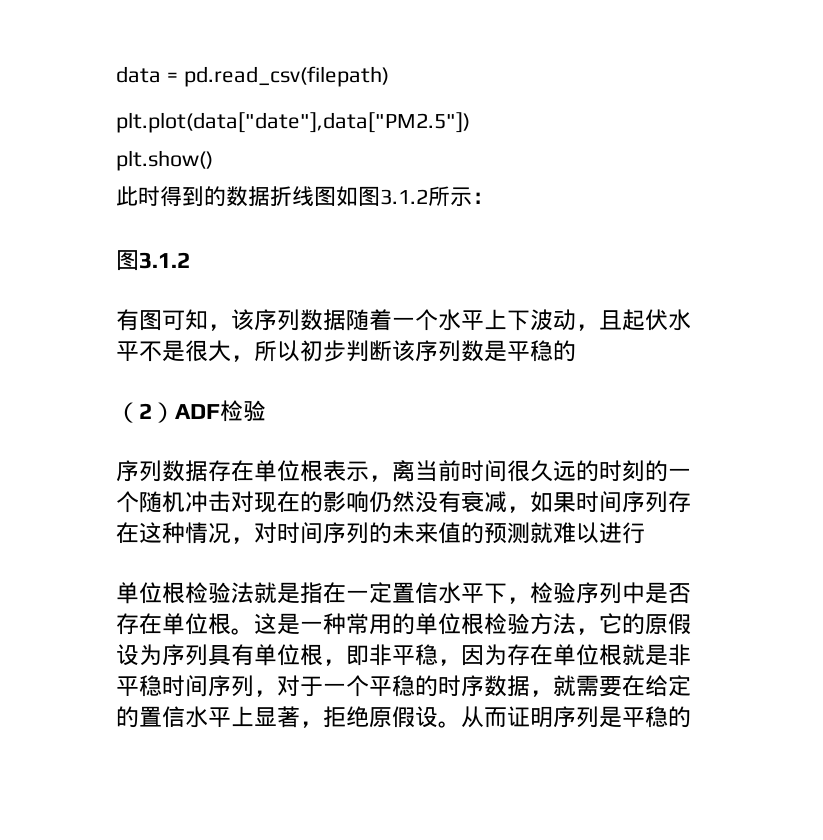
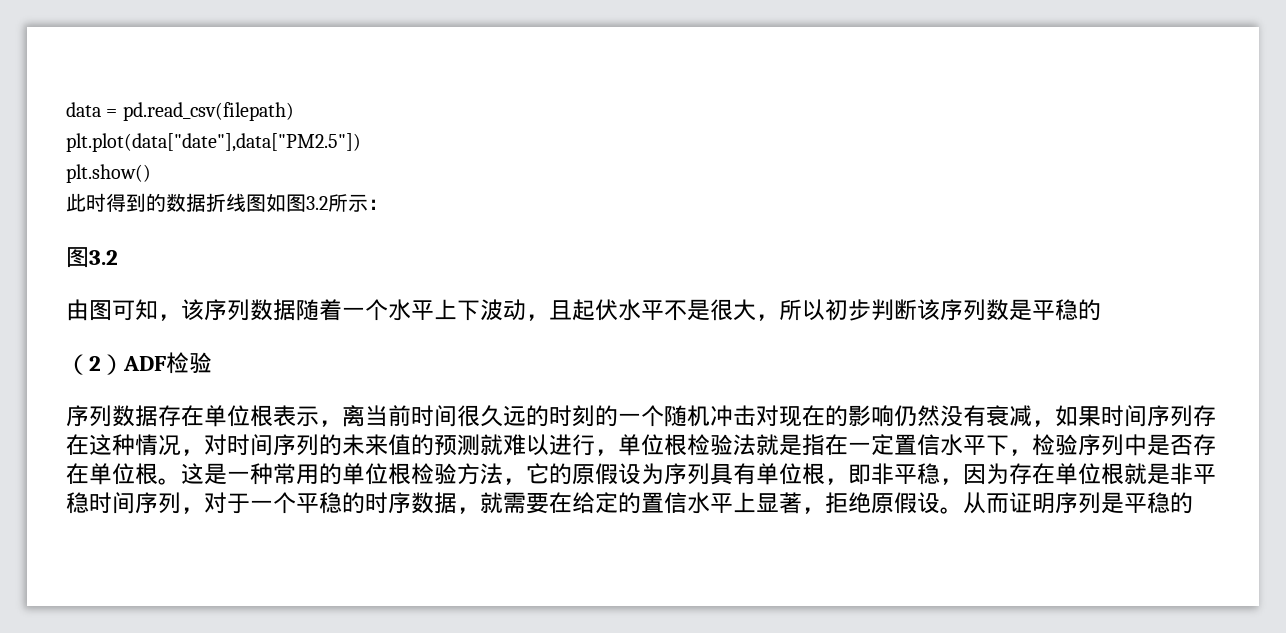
[380,189,428,205] 3.1.2 -> [306,196,328,210] 3.2
[139,252,190,269] [116,309,139,331] 3.1.2 // 有 -> [89,250,118,265] [66,299,89,321] 3.2 // 由
(645, 533) // -> [595,449,618,456] ，

